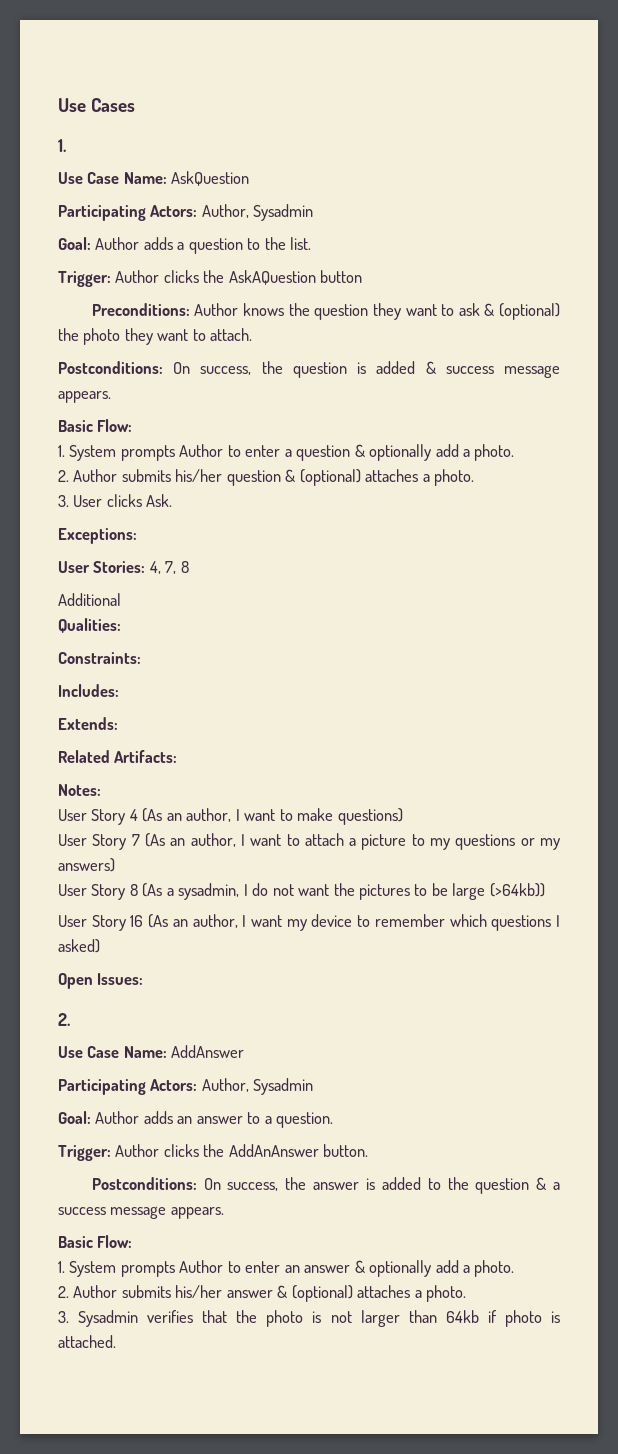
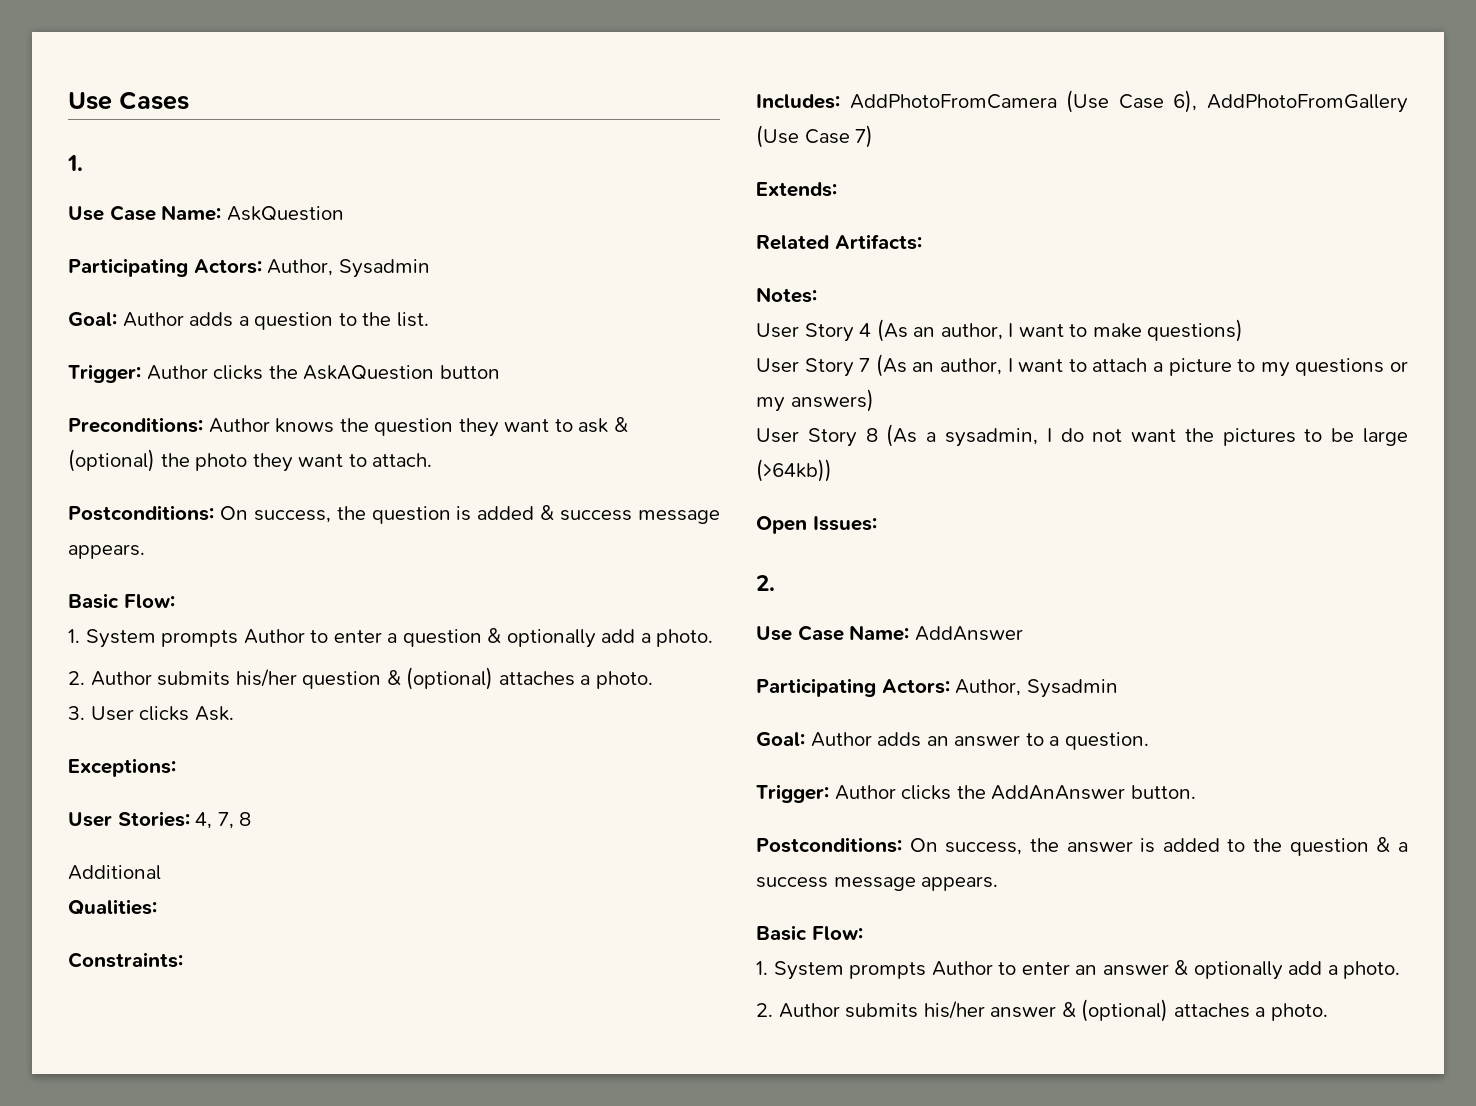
(119, 690) none -> [849,90,1408,113] [756,125,874,148] AddPhotoFromCamera (Use Case 6), AddPhotoFromGallery (Use Case 7)
[58,914,560,931] [58,939,100,953] // User Story 16 (As an author, I want my device to remember which questions I asked) -> (832, 470) none
[58,1310,561,1327] [58,1335,116,1348] // 3. Sysadmin verifies that the photo is not larger than 64kb if photo is attached. -> (1328, 1012) none

